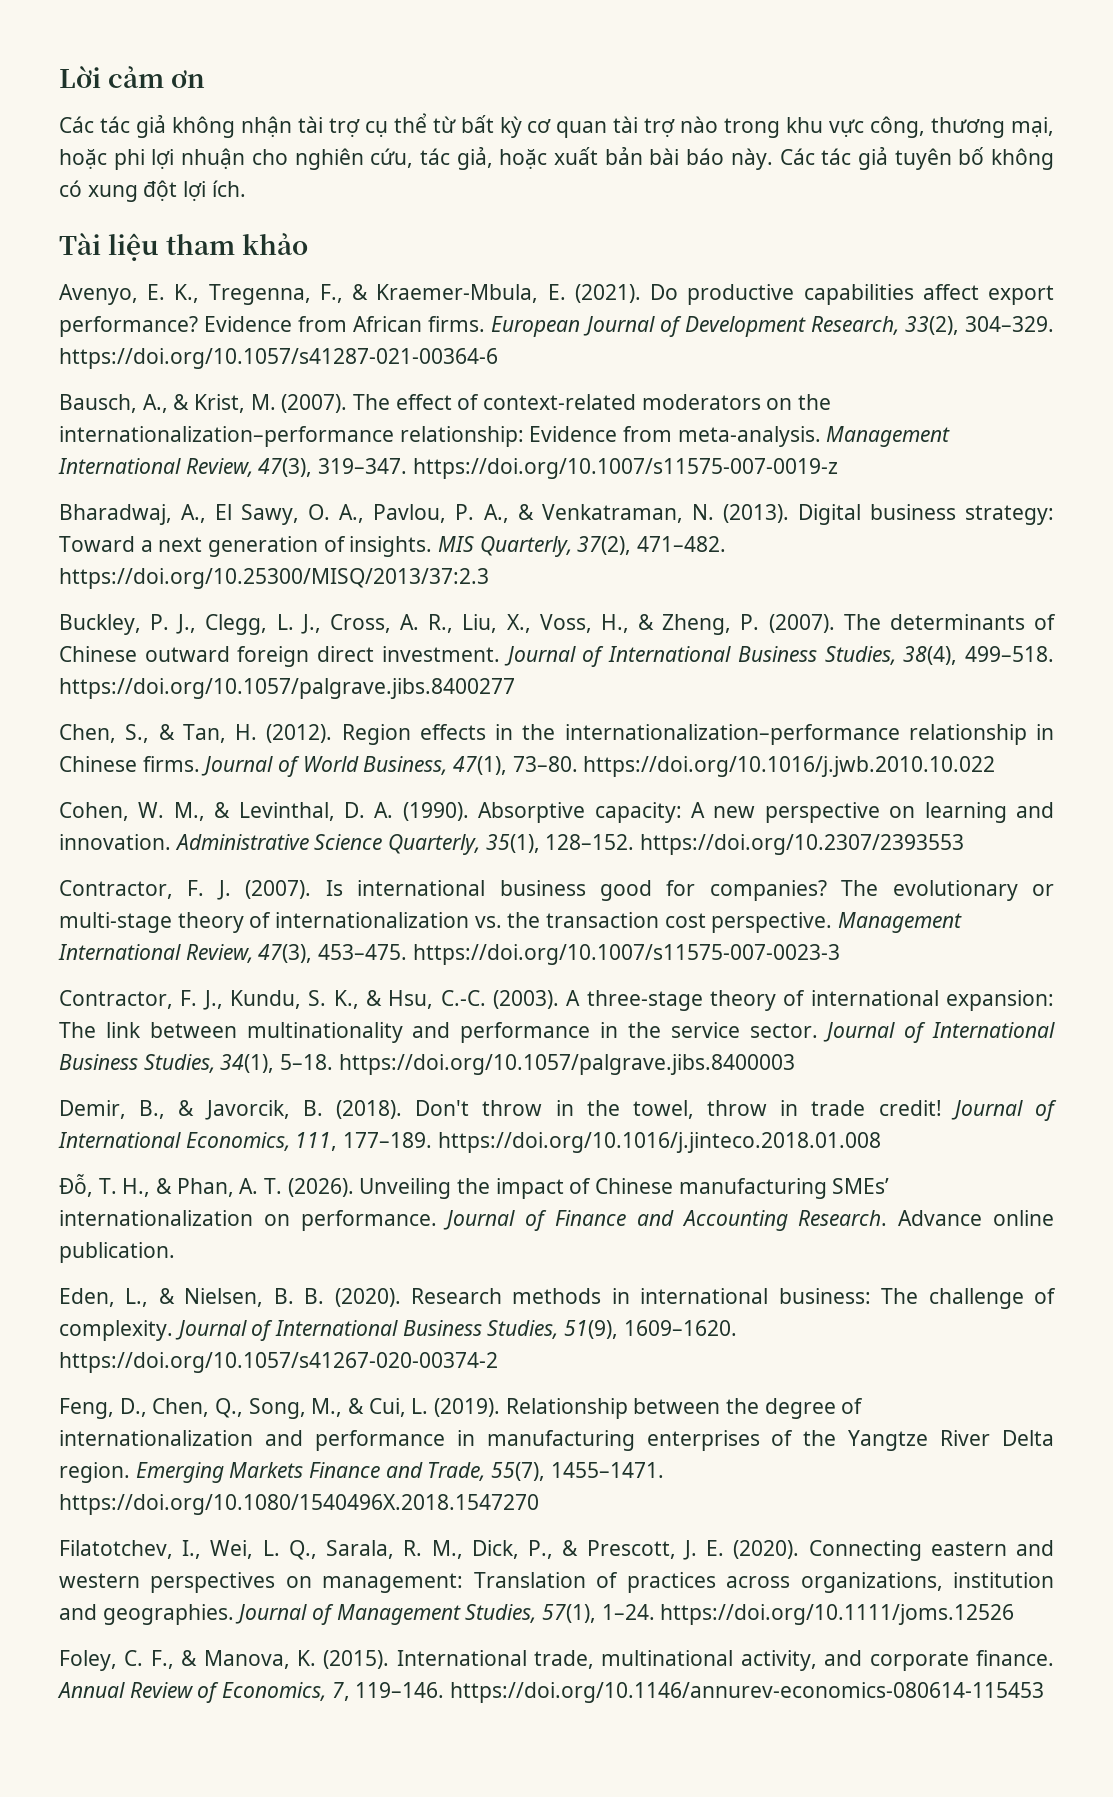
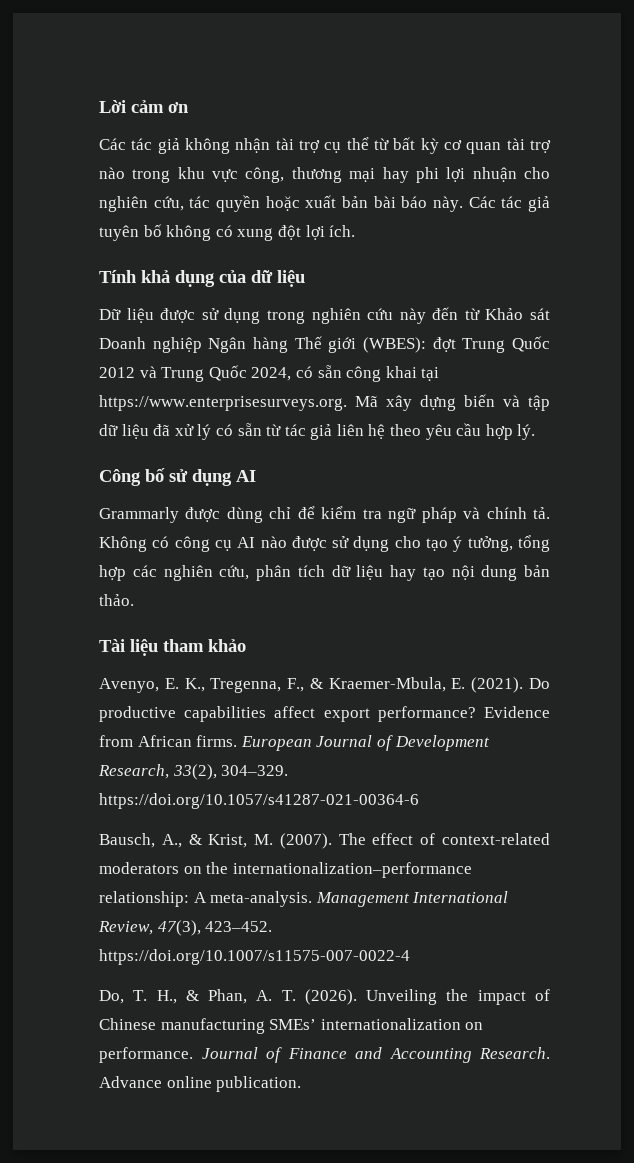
[1011,117,1055,137] [59,149,107,169] mại, hoặc -> [349,167,409,183] mại hay
[456,147,493,170] giả, -> [215,195,260,212] quyền
(246, 188) none -> [99,270,305,287] [99,307,550,324] [99,336,550,353] [99,365,440,382] [99,394,550,411] [99,423,536,440] [99,468,256,486] [99,506,550,523] [99,535,551,552] [99,565,550,581] [99,594,134,606] // Tính khả dụng của dữ liệu // Dữ liệu được sử dụng trong nghiên cứu này đến từ Khảo sát Doanh nghiệp Ngân hàng Thế giới (WBES): đợt Trung Quốc 2012 và Trung Quốc 2024, có sẵn công khai tại https://www.enterprisesurveys.org. Mã xây dựng biến và tập dữ liệu đã xử lý có sẵn từ tác giả liên hệ theo yêu cầu hợp lý. // Công bố sử dụng AI // Grammarly được dùng chỉ để kiểm tra ngữ pháp và chính tả. Không có công cụ AI nào được sử dụng cho tạo ý tưởng, tổng hợp các nghiên cứu, phân tích dữ liệu hay tạo nội dung bản thảo.
[529,426,673,442] Evidence from -> [193,892,207,903] A
[318,458,838,479] [59,504,1055,525] [59,536,727,557] [59,568,489,589] [59,614,1056,635] [59,646,1055,667] [59,678,515,699] [59,724,1054,745] [59,756,996,777] [59,802,1054,823] [59,834,965,855] [59,880,1054,901] [59,912,963,933] [58,944,840,965] [59,990,1054,1011] [59,1022,1056,1043] [59,1054,795,1075] [59,1100,1057,1121] [58,1132,881,1153] [59,1174,93,1197] 319–347. https://doi.org/10.1007/s11575-007-0019-z // Bharadwaj, A., El Sawy, O. A., Pavlou, P. A., & Venkatraman, N. (2013). Digital business strategy: Toward a next generation of insights. MIS Quarterly, 37(2), 471–482. https://doi.org/10.25300/MISQ/2013/37:2.3 // Buckley, P. J., Clegg, L. J., Cross, A. R., Liu, X., Voss, H., & Zheng, P. (2007). The determinants of Chinese outward foreign direct investment. Journal of International Business Studies, 38(4), 499–518. https://doi.org/10.1057/palgrave.jibs.8400277 // Chen, S., & Tan, H. (2012). Region effects in the internationalization–performance relationship in Chinese firms. Journal of World Business, 47(1), 73–80. https://doi.org/10.1016/j.jwb.2010.10.022 // Cohen, W. M., & Levinthal, D. A. (1990). Absorptive capacity: A new perspective on learning and innovation. Administrative Science Quarterly, 35(1), 128–152. https://doi.org/10.2307/2393553 // Contractor, F. J. (2007). Is international business good for companies? The evolutionary or multi-stage theory of internationalization vs. the transaction cost perspective. Management International Review, 47(3), 453–475. https://doi.org/10.1007/s11575-007-0023-3 // Contractor, F. J., Kundu, S. K., & Hsu, C.-C. (2003). A three-stage theory of international expansion: The link between multinationality and performance in the service sector. Journal of International Business Studies, 34(1), 5–18. https://doi.org/10.1057/palgrave.jibs.8400003 // Demir, B., & Javorcik, B. (2018). Don't throw in the towel, throw in trade credit! Journal of International Economics, 111, 177–189. https://doi.org/10.1016/j.jinteco.2018.01.008 // Đỗ, -> [205,921,273,932] [99,949,410,965] [99,990,124,1004] 423–452. https://doi.org/10.1007/s11575-007-0022-4 // Do,
[59,1288,1056,1309] [59,1320,737,1341] [59,1352,498,1373] [59,1398,864,1419] [59,1430,1054,1451] [59,1462,664,1483] [59,1494,539,1515] [59,1540,1055,1561] [59,1572,1054,1593] [59,1604,1015,1625] [59,1650,1054,1671] [57,1682,1045,1703] // Eden, L., & Nielsen, B. B. (2020). Research methods in international business: The challenge of complexity. Journal of International Business Studies, 51(9), 1609–1620. https://doi.org/10.1057/s41267-020-00374-2 // Feng, D., Chen, Q., Song, M., & Cui, L. (2019). Relationship between the degree of internationalization and performance in manufacturing enterprises of the Yangtze River Delta region. Emerging Markets Finance and Trade, 55(7), 1455–1471. https://doi.org/10.1080/1540496X.2018.1547270 // Filatotchev, I., Wei, L. Q., Sarala, R. M., Dick, P., & Prescott, J. E. (2020). Connecting eastern and western perspectives on management: Translation of practices across organizations, institution and geographies. Journal of Management Studies, 57(1), 1–24. https://doi.org/10.1111/joms.12526 // Foley, C. F., & Manova, K. (2015). International trade, multinational activity, and corporate finance. Annual Review of Economics, 7, 119–146. https://doi.org/10.1146/annurev-economics-080614-115453 -> (302, 1084) none

